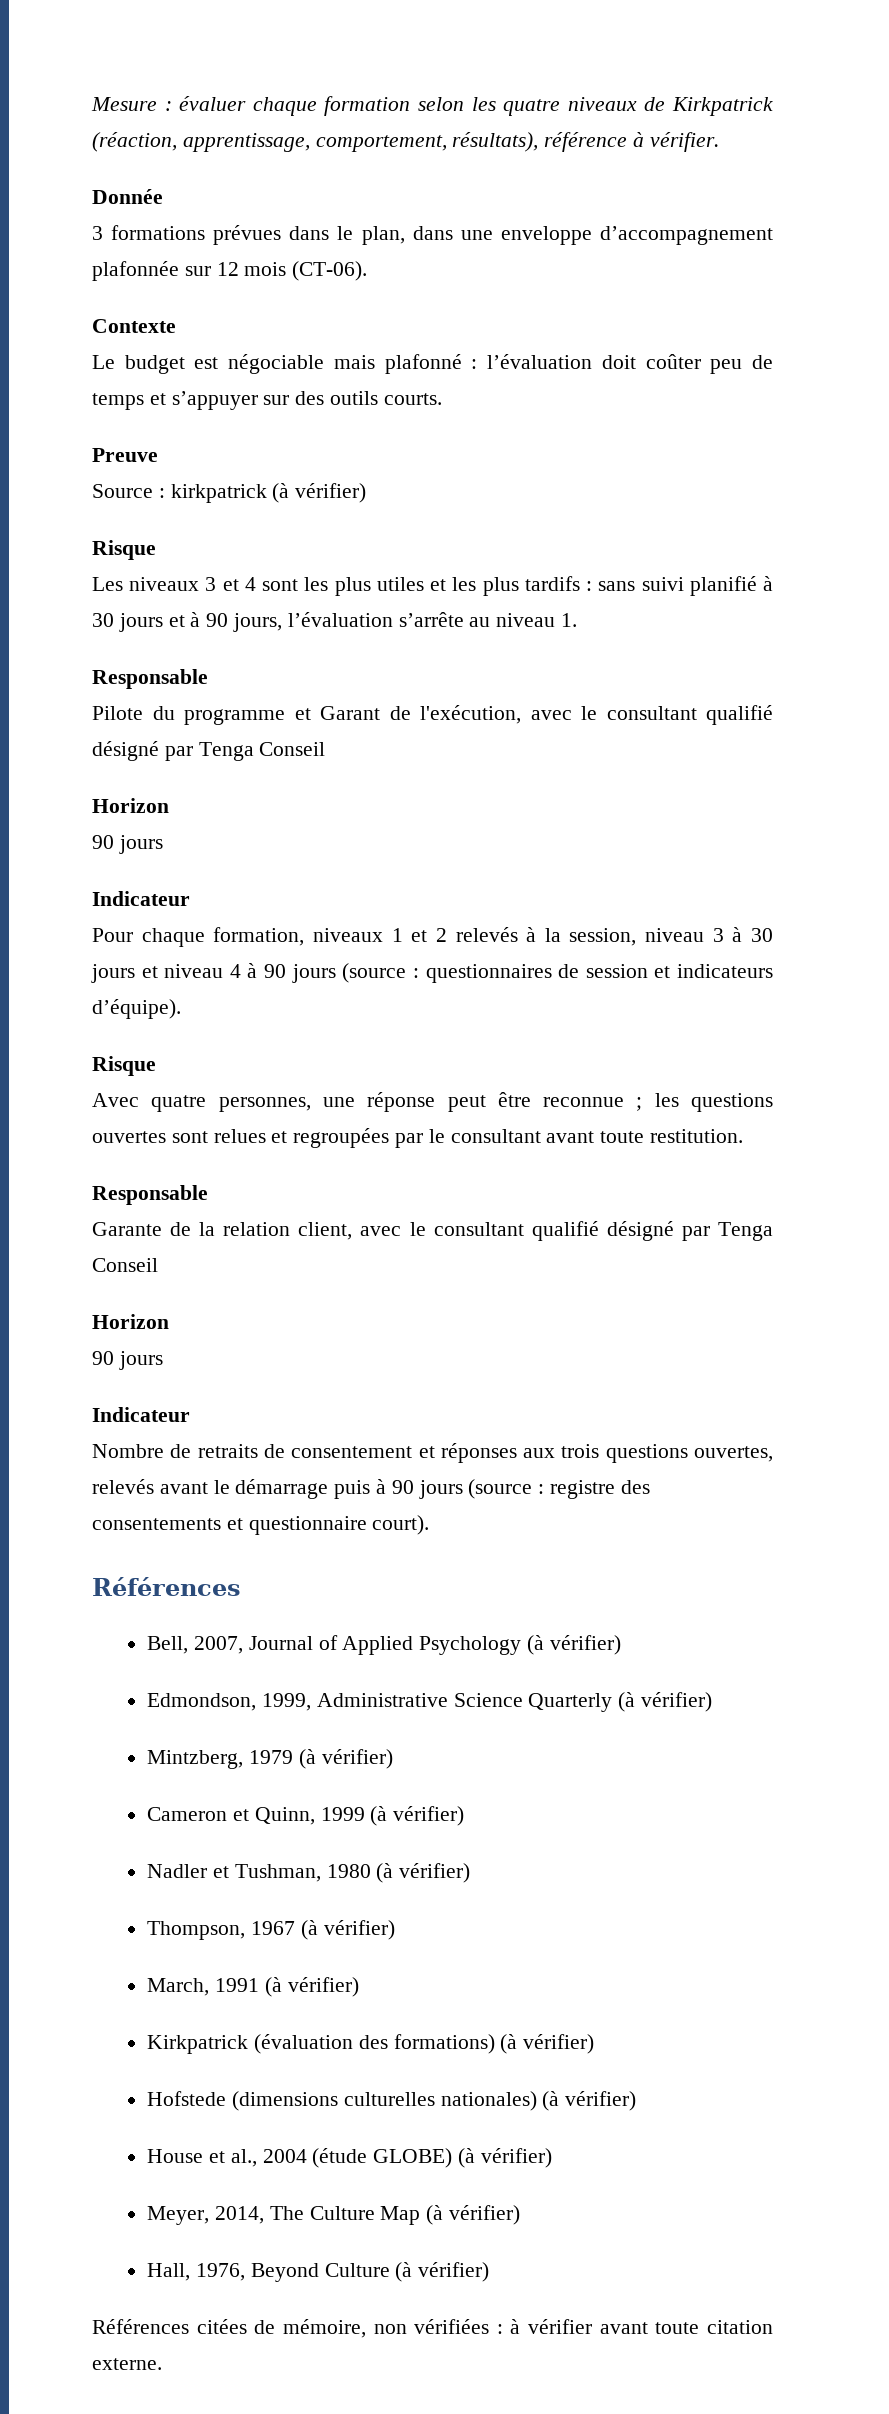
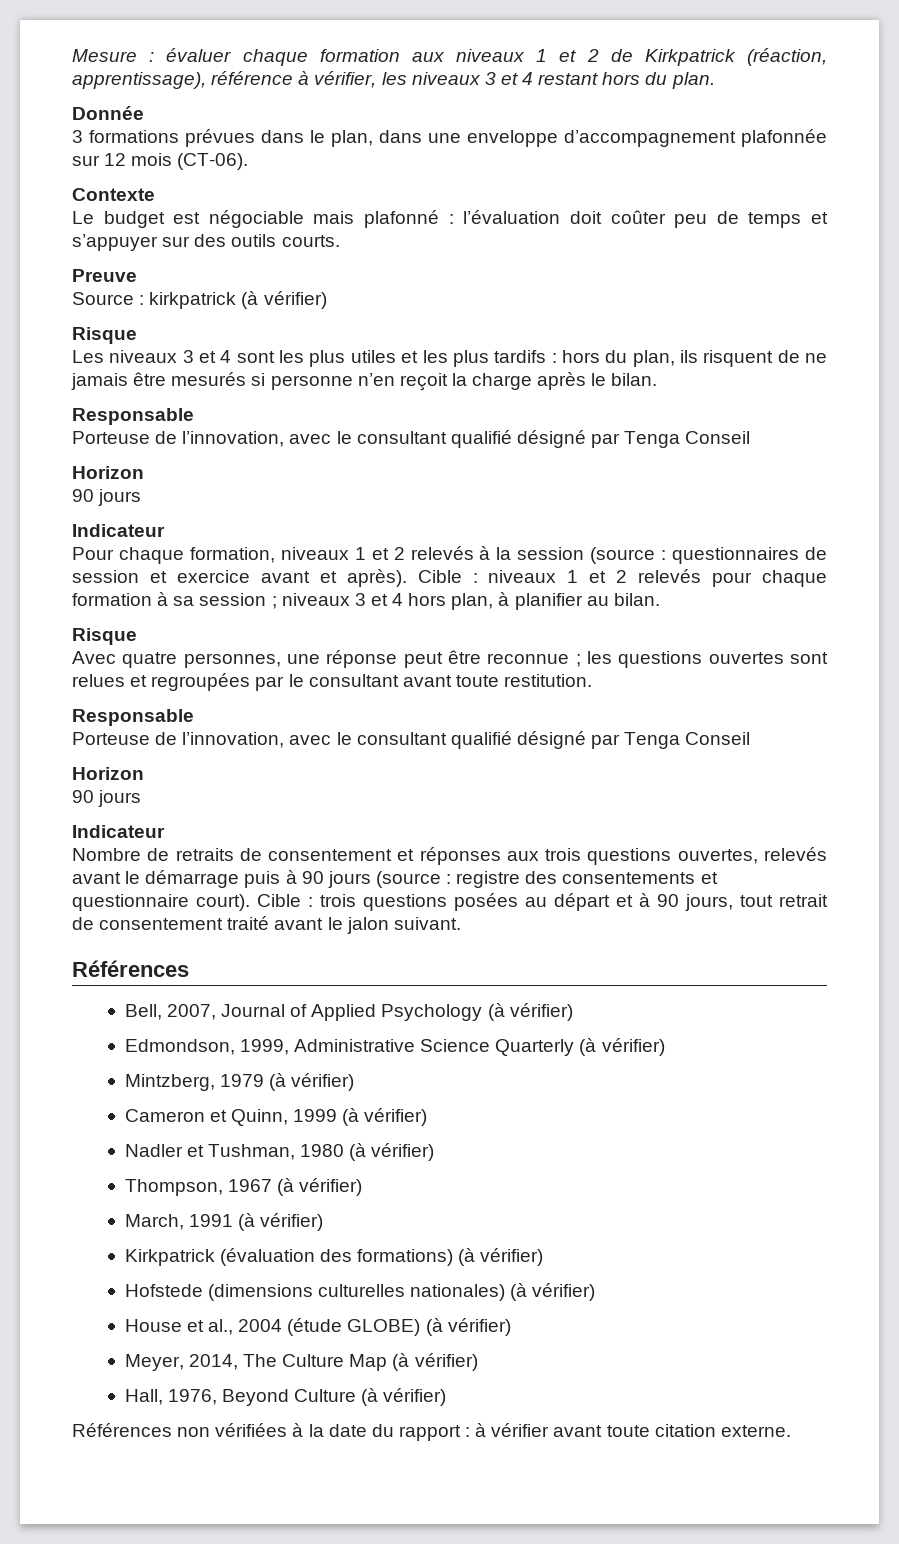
[418,97,774,116] [92,132,719,152] selon les quatre niveaux de Kirkpatrick (réaction, apprentissage, comportement, résultats), référence à vérifier. -> [411,48,827,66] [72,71,715,89] aux niveaux 1 et 2 de Kirkpatrick (réaction, apprentissage), référence à vérifier, les niveaux 3 et 4 restant hors du plan.
[598,576,773,596] [92,612,578,632] [92,669,208,689] [92,705,521,725] sans suivi planifié à 30 jours et à 90 jours, l’évaluation s’arrête au niveau 1. // Responsable // Pilote du programme et Garant de l'exécution, -> [561,350,828,367] [71,372,658,391] [72,408,194,425] [72,431,285,447] hors du plan, ils risquent de ne jamais être mesurés si personne n’en reçoit la charge après le bilan. // Responsable // Porteuse de l’innovation,
[569,927,773,946] [91,963,336,983] session, niveau 3 à 30 jours et niveau 4 à 90 jours -> [517,547,585,560] session
[677,964,774,978] [92,999,181,1019] indicateurs d’équipe). -> [176,569,828,587] [72,592,660,610] exercice avant et après). Cible : niveaux 1 et 2 relevés pour chaque formation à sa session ; niveaux 3 et 4 hors plan, à planifier au bilan.
[92,1222,353,1240] Garante de la relation client, -> [72,732,285,748] Porteuse de l’innovation,
(430, 1525) none -> [257,893,828,911] [72,916,461,934] Cible : trois questions posées au départ et à 90 jours, tout retrait de consentement traité avant le jalon suivant.
[196,2319,490,2338] citées de mémoire, non vérifiées -> [177,1423,461,1441] non vérifiées à la date du rapport

